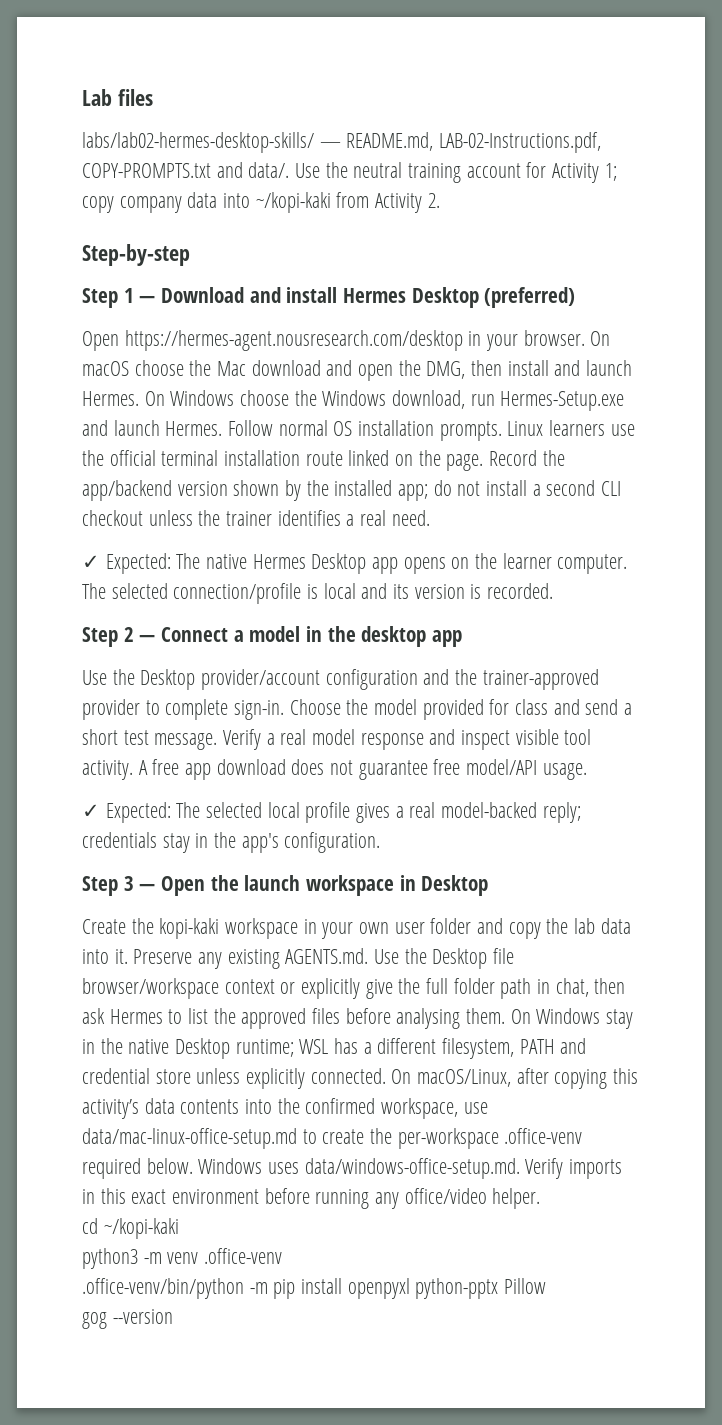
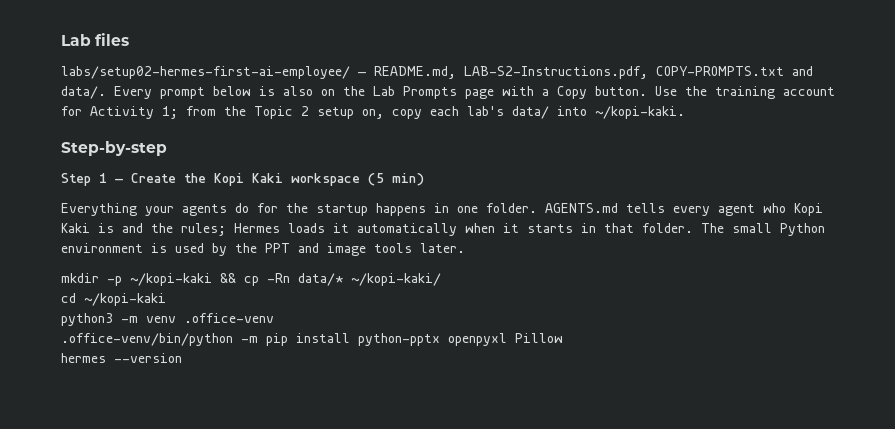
[82,132,314,153] labs/lab02-hermes-desktop-skills/ -> [61,66,350,79] labs/setup02-hermes-first-ai-employee/
[439,132,602,153] LAB-02-Instructions.pdf, -> [464,66,648,79] LAB-S2-Instructions.pdf,
[295,162,403,178] Use the neutral -> [114,86,707,99] Every prompt below is also on the Lab Prompts page with a Copy button. Use the
[82,192,440,213] [82,244,190,266] [82,287,576,308] [82,330,611,351] [82,360,633,381] [82,390,625,411] [82,420,635,441] [82,450,565,471] [82,480,622,501] [82,510,430,526] [82,553,628,574] [82,583,554,604] [82,626,463,647] [82,669,599,690] [82,699,633,720] [82,729,592,750] [82,759,587,780] [82,802,581,823] [82,832,381,853] [82,875,489,896] [82,918,631,939] [82,948,515,969] [82,978,626,999] [82,1008,634,1029] [82,1038,587,1059] [82,1068,639,1089] [82,1098,488,1119] [82,1128,583,1149] [82,1158,623,1179] [82,1188,541,1209] copy company data into ~/kopi-kaki from Activity 2. // Step-by-step // Step 1 — Download and install Hermes Desktop (preferred) // Open https://hermes-agent.nousresearch.com/desktop in your browser. On macOS choose the Mac download and open the DMG, then install and launch Hermes. On Windows choose the Windows download, run Hermes-Setup.exe and launch Hermes. Follow normal OS installation prompts. Linux learners use the official terminal installation route linked on the page. Record the app/backend version shown by the installed app; do not install a second CLI checkout unless the trainer identifies a real need. // ✓ Expected: The native Hermes Desktop app opens on the learner computer. The selected connection/profile is local and its version is recorded. // Step 2 — Connect a model in the desktop app // Use the Desktop provider/account configuration and the trainer-approved provider to complete sign-in. Choose the model provided for class and send a short test message. Verify a real model response and inspect visible tool activity. A free app download does not guarantee free model/API usage. // ✓ Expected: The selected local profile gives a real model-backed reply; credentials stay in the app's configuration. // Step 3 — Open the launch workspace in Desktop // Create the kopi-kaki workspace in your own user folder and copy the lab data into it. Preserve any existing AGENTS.md. Use the Desktop file browser/workspace context or explicitly give the full folder path in chat, then ask Hermes to list the approved files before analysing them. On Windows stay in the native Desktop runtime; WSL has a different filesystem, PATH and credential store unless explicitly connected. On macOS/Linux, after copying this activity’s data contents into the confirmed workspace, use data/mac-linux-office-setup.md to create the per-workspace .office-venv required below. Windows uses data/windows-office-setup.md. Verify imports in this exact environment before running any office/video helper. -> [186,106,685,119] [61,141,167,156] [61,173,424,186] [61,203,823,216] [61,223,825,236] [61,243,465,256] [61,273,441,286] from the Topic 2 setup on, copy each lab's data/ into ~/kopi-kaki. // Step-by-step // Step 1 — Create the Kopi Kaki workspace (5 min) // Everything your agents do for the startup happens in one folder. AGENTS.md tells every agent who Kopi Kaki is and the rules; Hermes loads it automatically when it starts in that folder. The small Python environment is used by the PPT and image tools later. // mkdir -p ~/kopi-kaki && cp -Rn data/* ~/kopi-kaki/
[347,1278,499,1299] openpyxl python-pptx -> [358,333,507,346] python-pptx openpyxl
[82,1312,107,1329] gog -> [61,353,106,363] hermes

